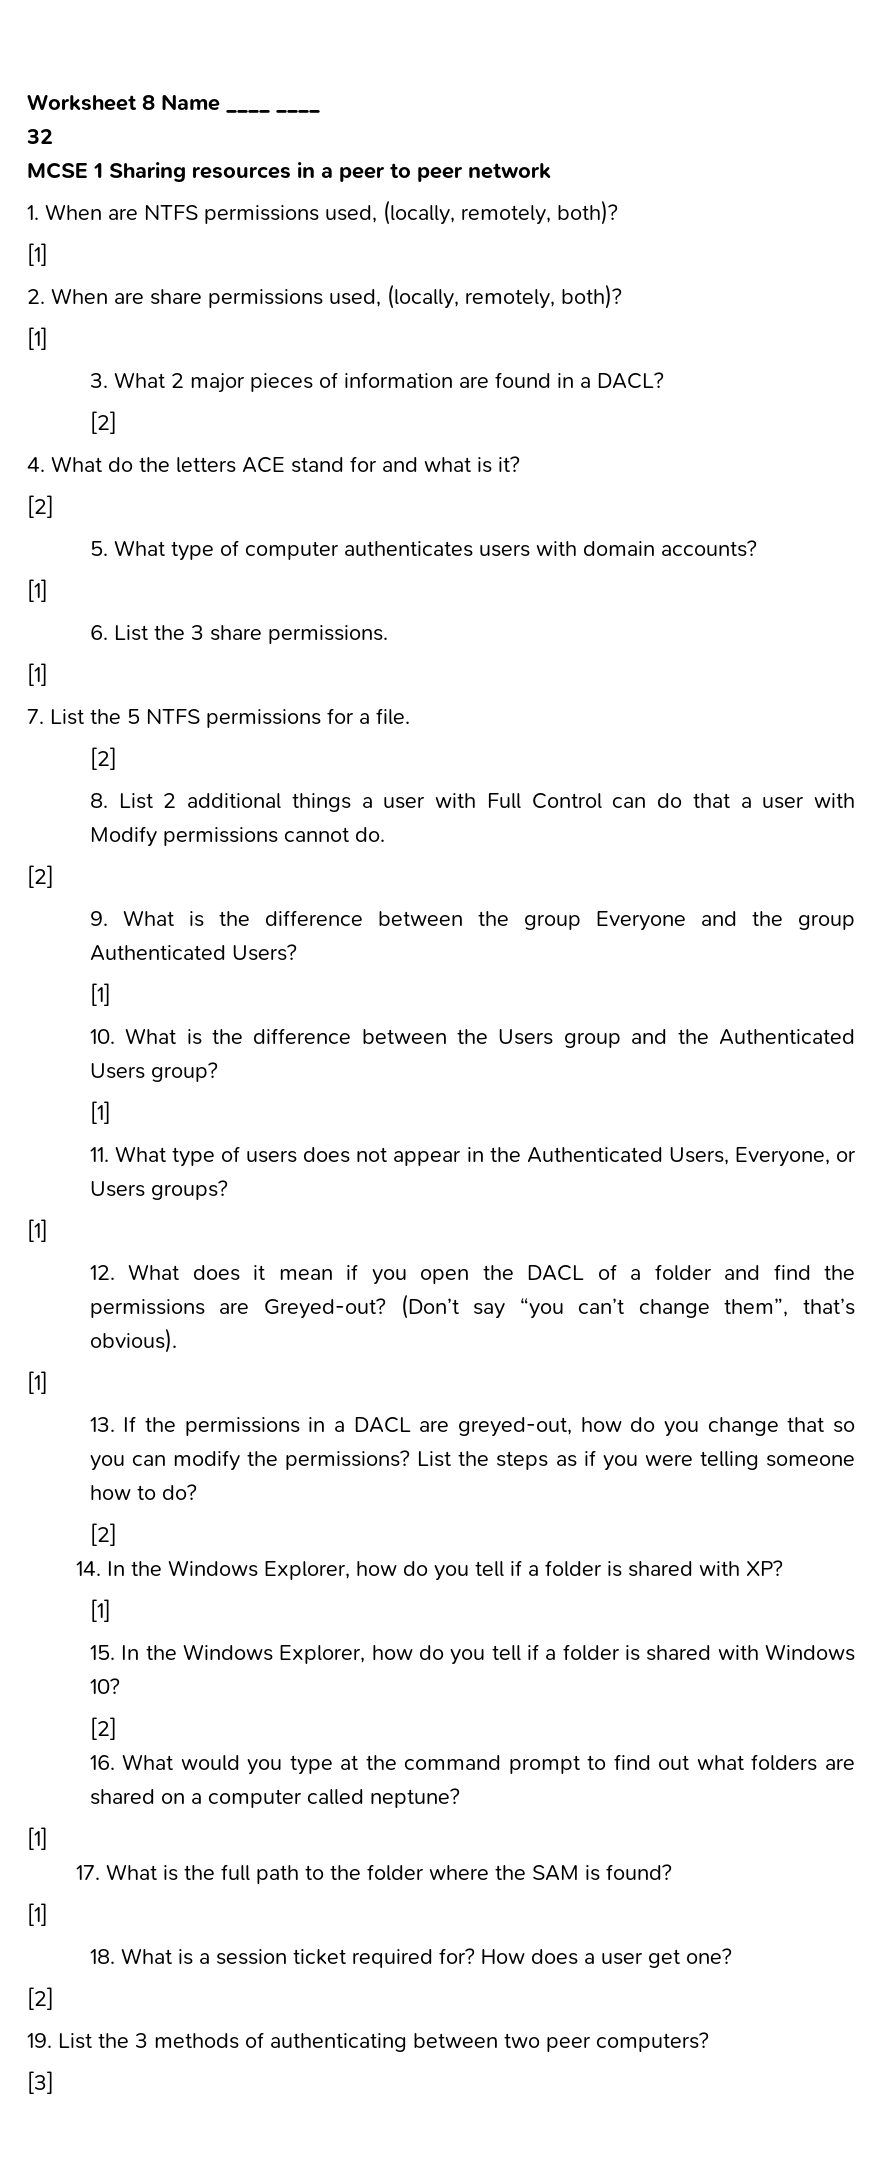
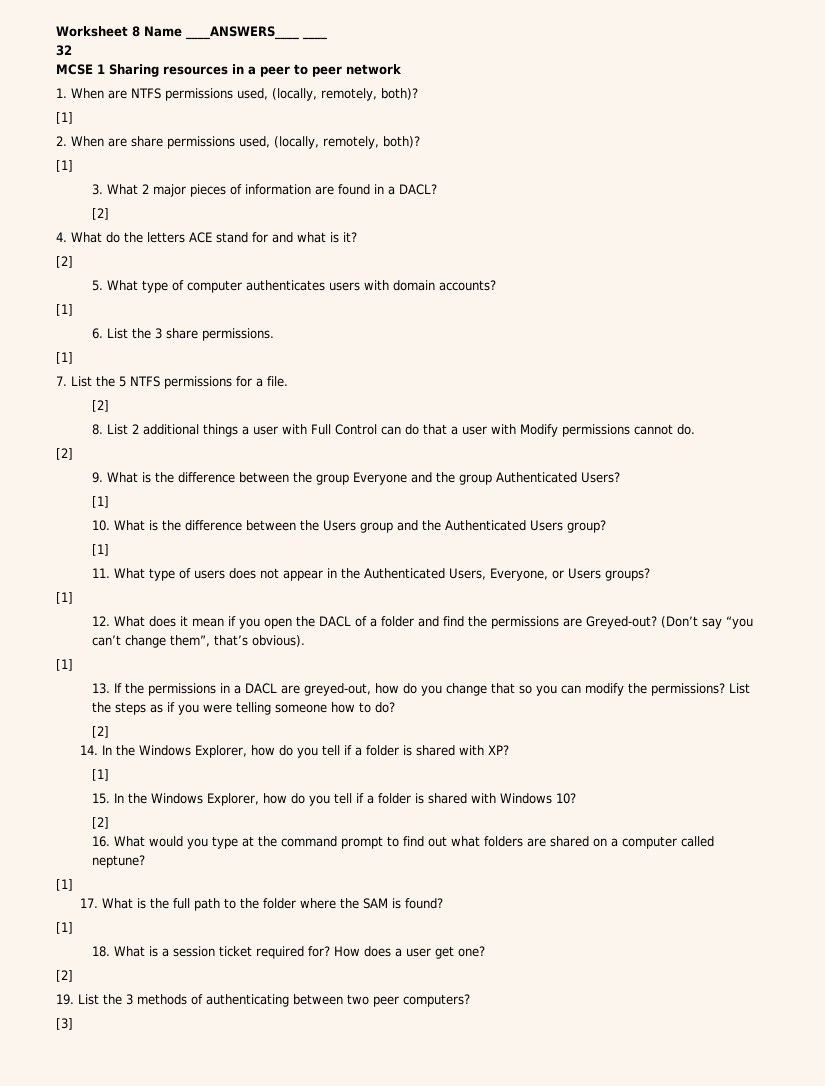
[226,110,270,113] ____ -> [186,26,299,40] ____ANSWERS____

